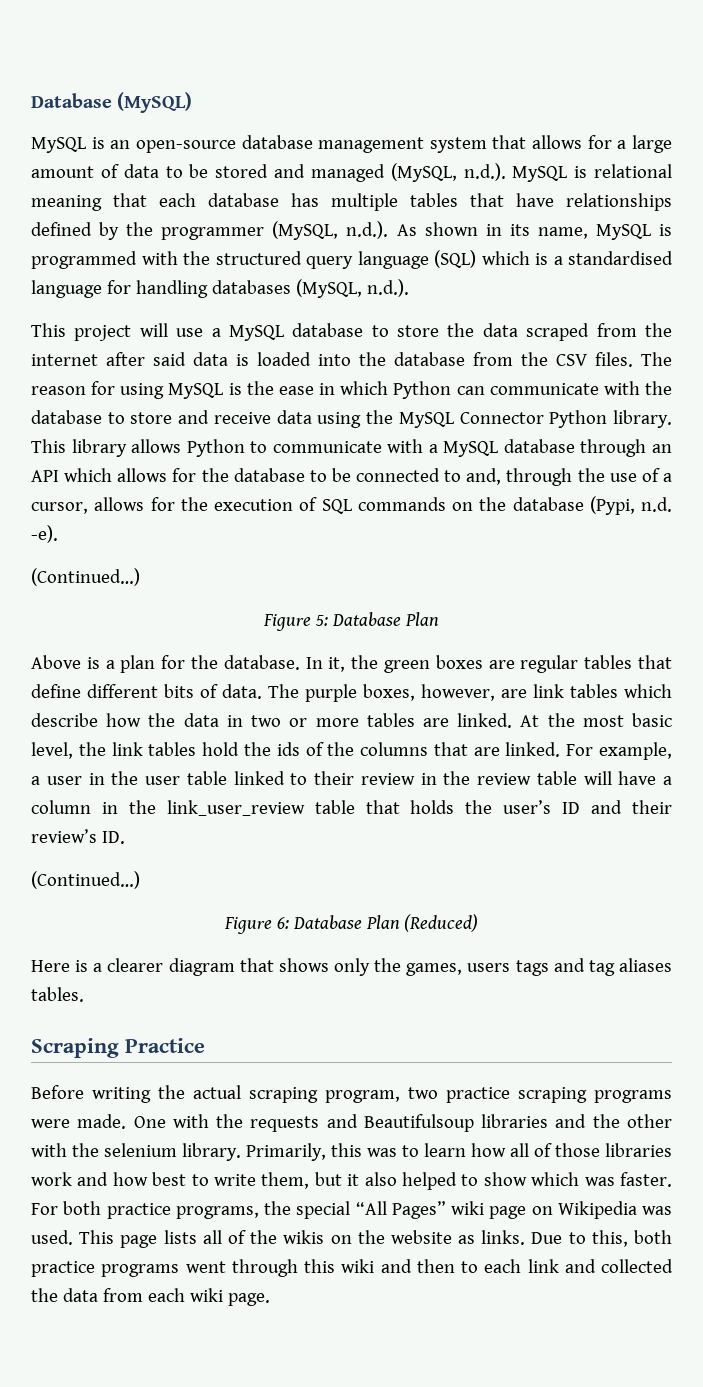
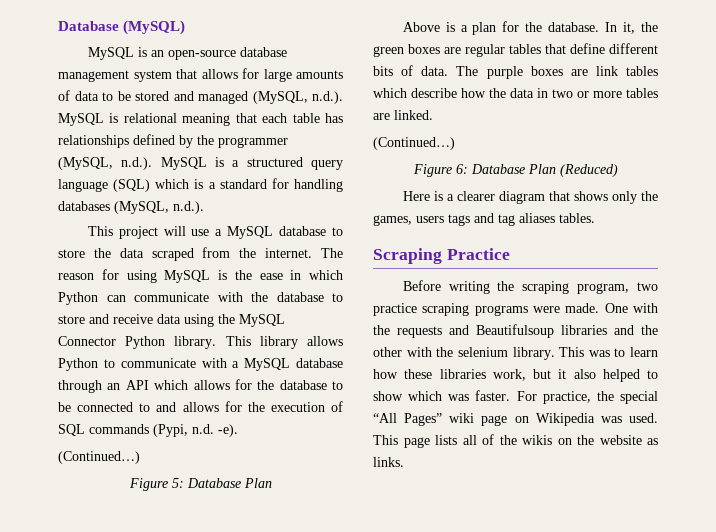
[617,135,672,153] [31,166,94,178] a large amount -> [263,69,343,82] large amounts
[208,193,554,211] database has multiple tables that have -> [292,113,343,123] table has
[396,222,672,240] [31,251,210,269] As shown in its name, MySQL is programmed with the -> [160,157,240,170] MySQL is a
[568,251,673,265] [31,280,102,298] standardised language -> [219,179,267,189] standard
[31,352,633,367] internet after said data is loaded into the database from the CSV files. -> [265,248,313,258] internet.
[466,468,672,486] [31,502,88,514] and, through the use of a cursor, -> [156,402,177,412] and
[452,497,584,511] on the database -> (149, 429) none
[363,684,495,701] boxes, however, -> [530,66,563,76] boxes
[520,713,672,727] [31,742,672,760] [31,771,672,785] [31,800,673,816] [31,829,125,844] At the most basic level, the link tables hold the ids of the columns that are linked. For example, a user in the user table linked to their review in the review table will have a column in the link_user_review table that holds the user’s ID and their review’s ID. -> (433, 115) none
[193,1085,241,1099] actual -> (515, 286) none
[246,1143,362,1161] Primarily, this -> [559,347,585,357] This
[510,1143,672,1157] [31,1172,310,1189] all of those libraries work and how best to write them, -> [404,369,526,381] these libraries work,
[63,1201,259,1219] both practice programs, -> [542,391,591,404] practice,
[531,1230,672,1247] [31,1259,673,1277] [31,1288,270,1306] Due to this, both practice programs went through this wiki and then to each link and collected the data from each wiki page. -> (404, 462) none

